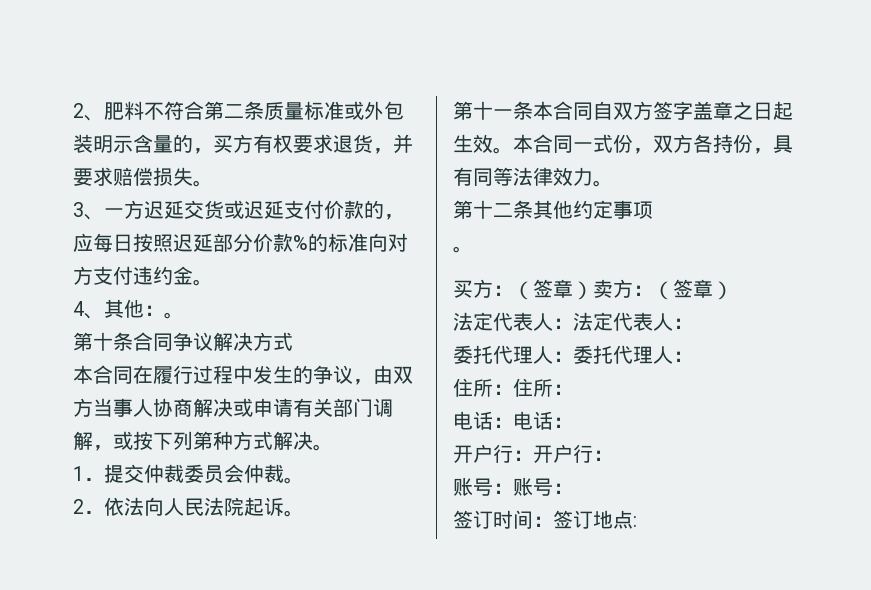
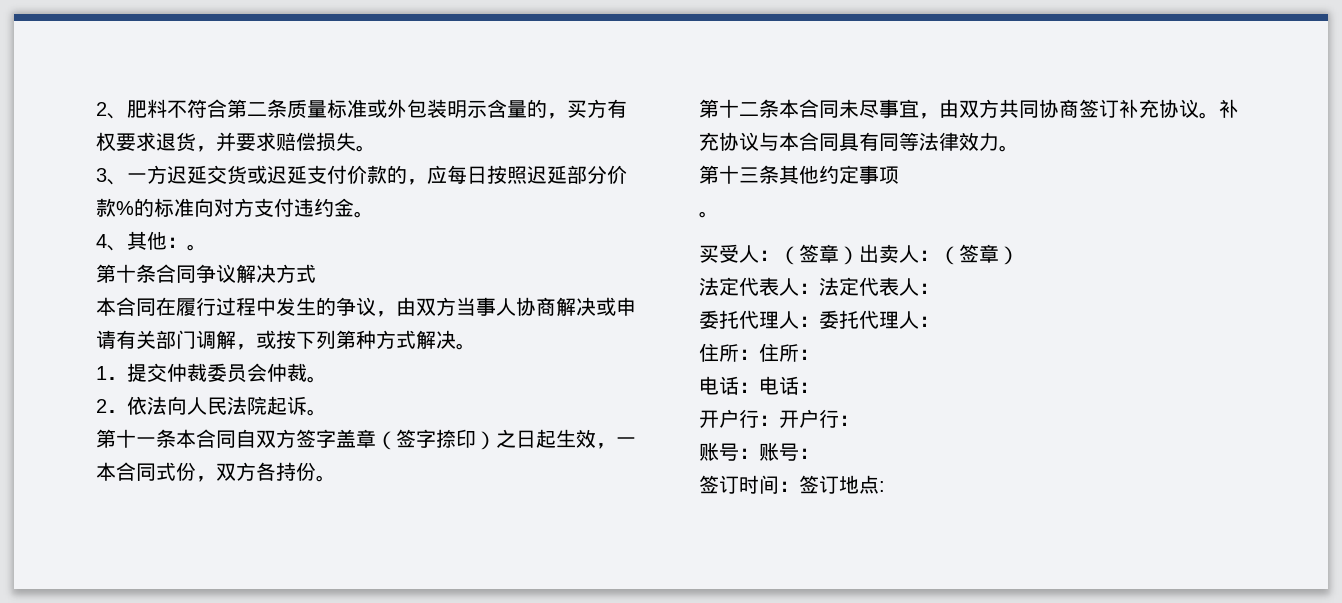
[733,101,793,120] [453,134,773,154] 之日起生效。本合同一式份，双方各持份， -> [376,429,636,450] [96,462,336,482] [699,99,1239,119] [699,132,839,151] （签字捺印）之日起生效，一本合同式份，双方各持份。 // 第十二条本合同未尽事宜，由双方共同协商签订补充协议。补充协议与本合同
[493,203,513,217] 二 -> [739,167,759,183] 三
[473,279,633,300] 方：（签章）卖方 -> [719,244,919,265] 受人：（签章）出卖人

